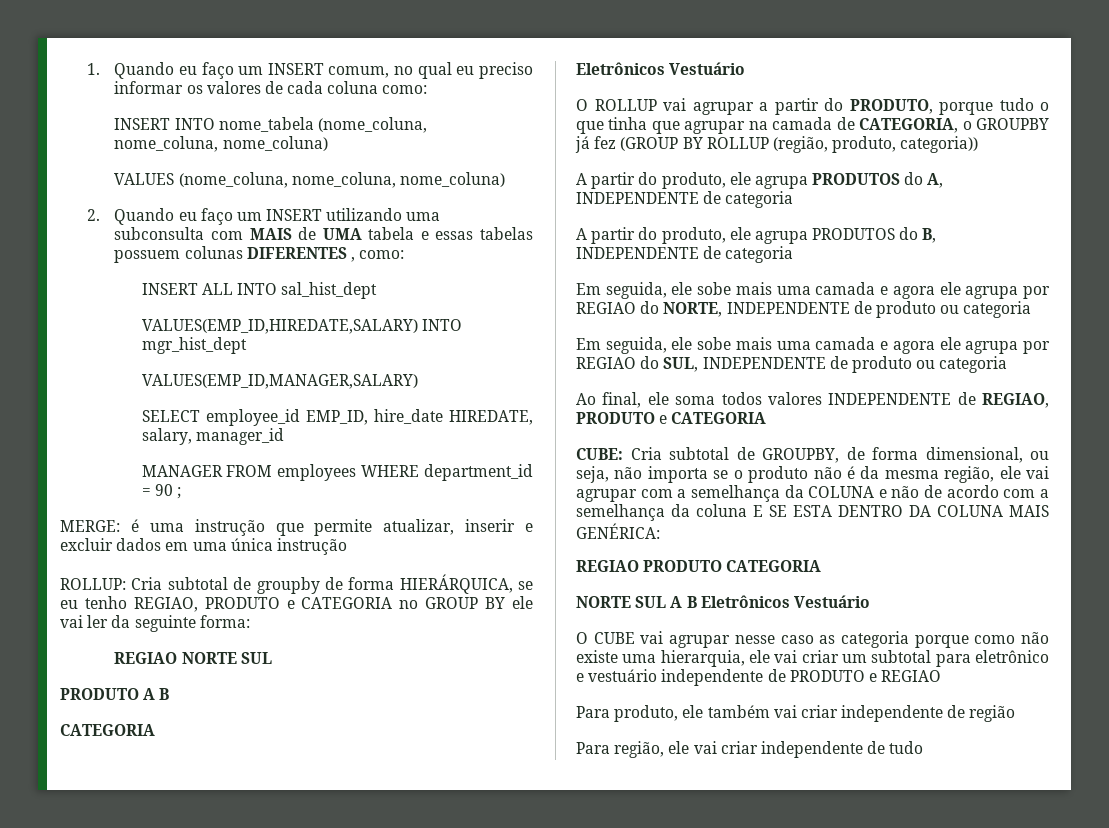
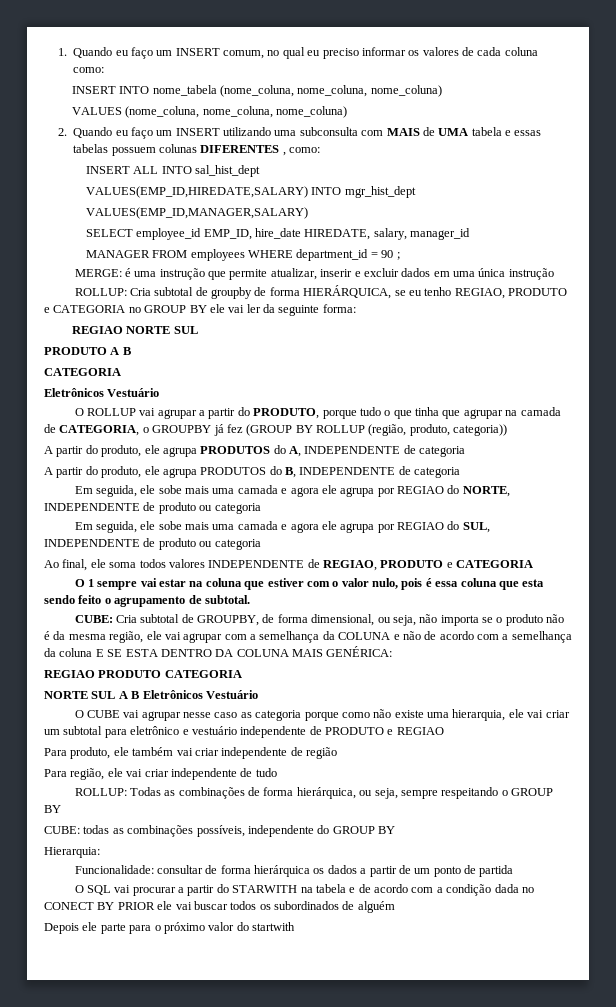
(767, 418) none -> [74,578,545,590] [44,595,250,607] // O 1 sempre vai estar na coluna que estiver com o valor nulo, pois é essa coluna que esta sendo feito o agrupamento de subtotal.
(924, 747) none -> [74,787,554,799] [44,805,61,813] [44,825,395,837] [44,847,100,858] [74,865,514,877] [74,884,534,896] [44,901,395,913] [44,922,295,934] // ROLLUP: Todas as combinações de forma hierárquica, ou seja, sempre respeitando o GROUP BY // CUBE: todas as combinações possíveis, independente do GROUP BY // Hierarquia: // Funcionalidade: consultar de forma hierárquica os dados a partir de um ponto de partida // O SQL vai procurar a partir do STARWITH na tabela e de acordo com a condição dada no CONECT BY PRIOR ele vai buscar todos os subordinados de alguém // Depois ele parte para o próximo valor do startwith

